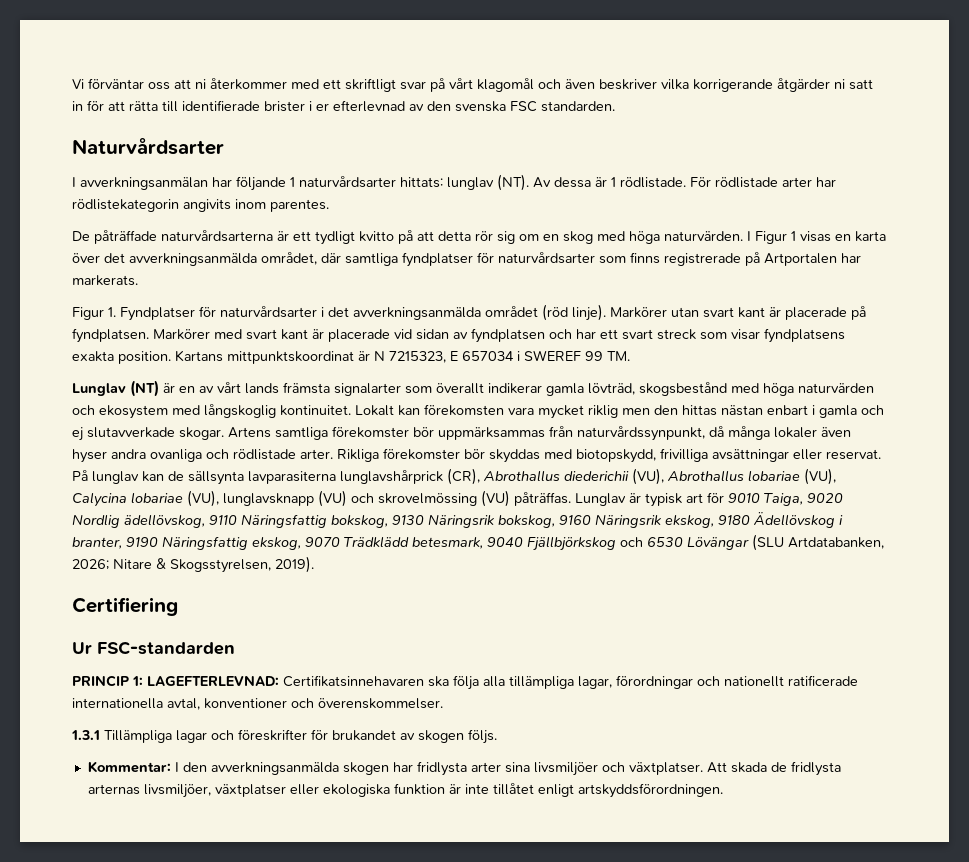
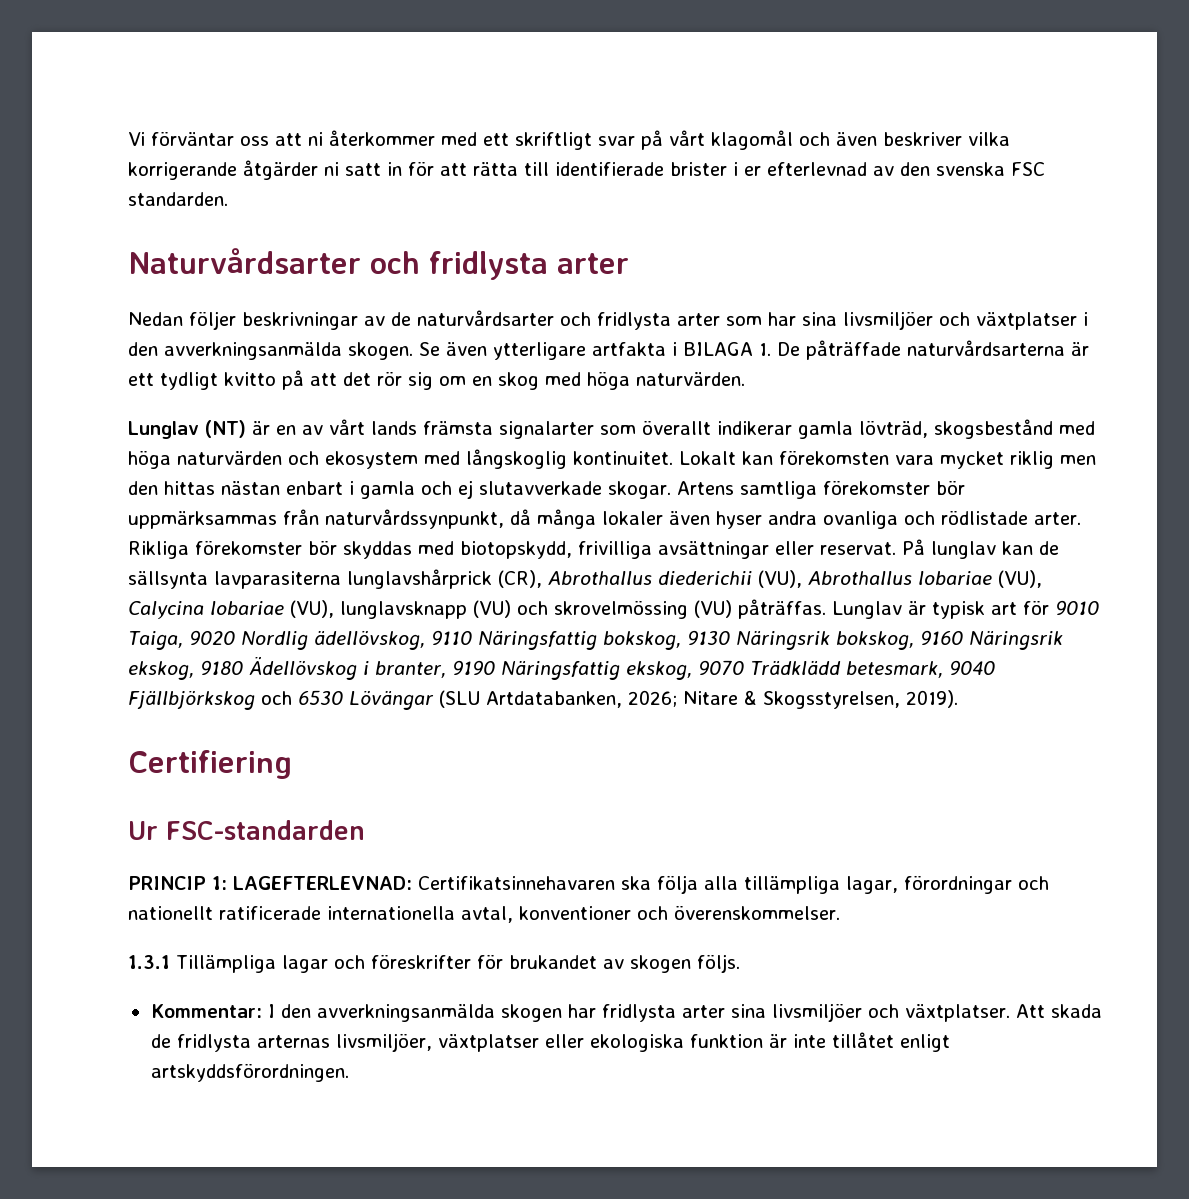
[72,174,836,191] [72,199,329,212] // I avverkningsanmälan har följande 1 naturvårdsarter hittats: lunglav (NT). Av dessa är 1 rödlistade. För rödlistade arter har rödlistekategorin angivits inom parentes. // -> [370,251,629,280] [128,310,1088,330] [128,342,771,360] och fridlysta arter // Nedan följer beskrivningar av de naturvårdsarter och fridlysta arter som har sina livsmiljöer och växtplatser i den avverkningsanmälda skogen. Se även ytterligare artfakta i BILAGA 1.
[438,231,471,241] detta -> [343,372,371,386] det
[747,231,886,244] [72,252,861,267] [72,275,138,286] [72,304,866,321] [72,328,845,343] [72,350,630,364] I Figur 1 visas en karta över det avverkningsanmälda området, där samtliga fyndplatser för naturvårdsarter som finns registrerade på Artportalen har markerats. // Figur 1. Fyndplatser för naturvårdsarter i det avverkningsanmälda området (röd linje). Markörer utan svart kant är placerade på fyndplatsen. Markörer med svart kant är placerade vid sidan av fyndplatsen och har ett svart streck som visar fyndplatsens exakta position. Kartans mittpunktskoordinat är N 7215323, E 657034 i SWEREF 99 TM. -> (745, 379) none

